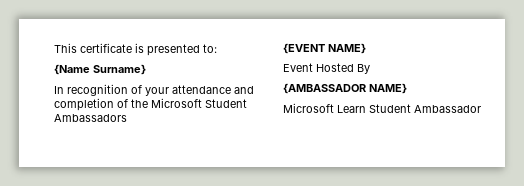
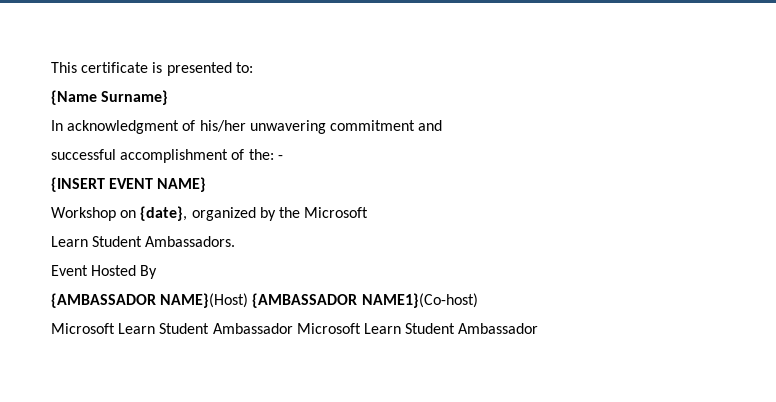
[67,84,254,96] [54,98,247,111] [54,114,127,122] [283,43,366,54] recognition of your attendance and completion of the Microsoft Student Ambassadors // {EVENT NAME} -> [67,120,443,134] [51,149,283,163] [51,177,207,192] [51,206,369,221] [51,236,236,247] acknowledgment of his/her unwavering commitment and // successful accomplishment of the: - // {INSERT EVENT NAME} // Workshop on {date}, organized by the Microsoft // Learn Student Ambassadors.
[369,83,407,94] [283,103,481,113] NAME} // Microsoft Learn Student Ambassador -> [160,293,478,308] [51,323,539,334] NAME}(Host) {AMBASSADOR NAME1}(Co-host) // Microsoft Learn Student Ambassador Microsoft Learn Student Ambassador

